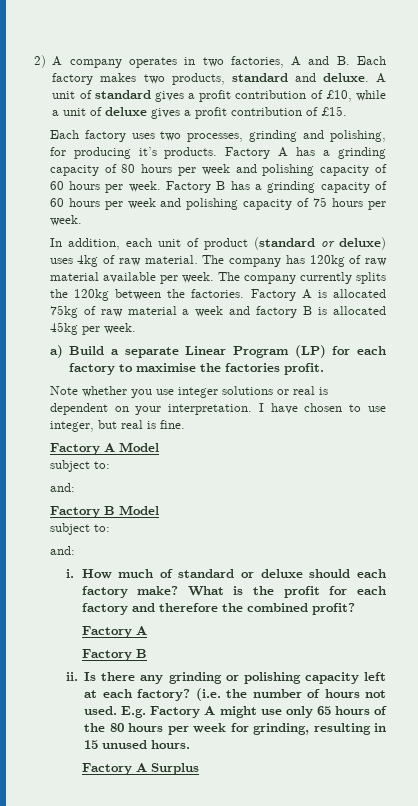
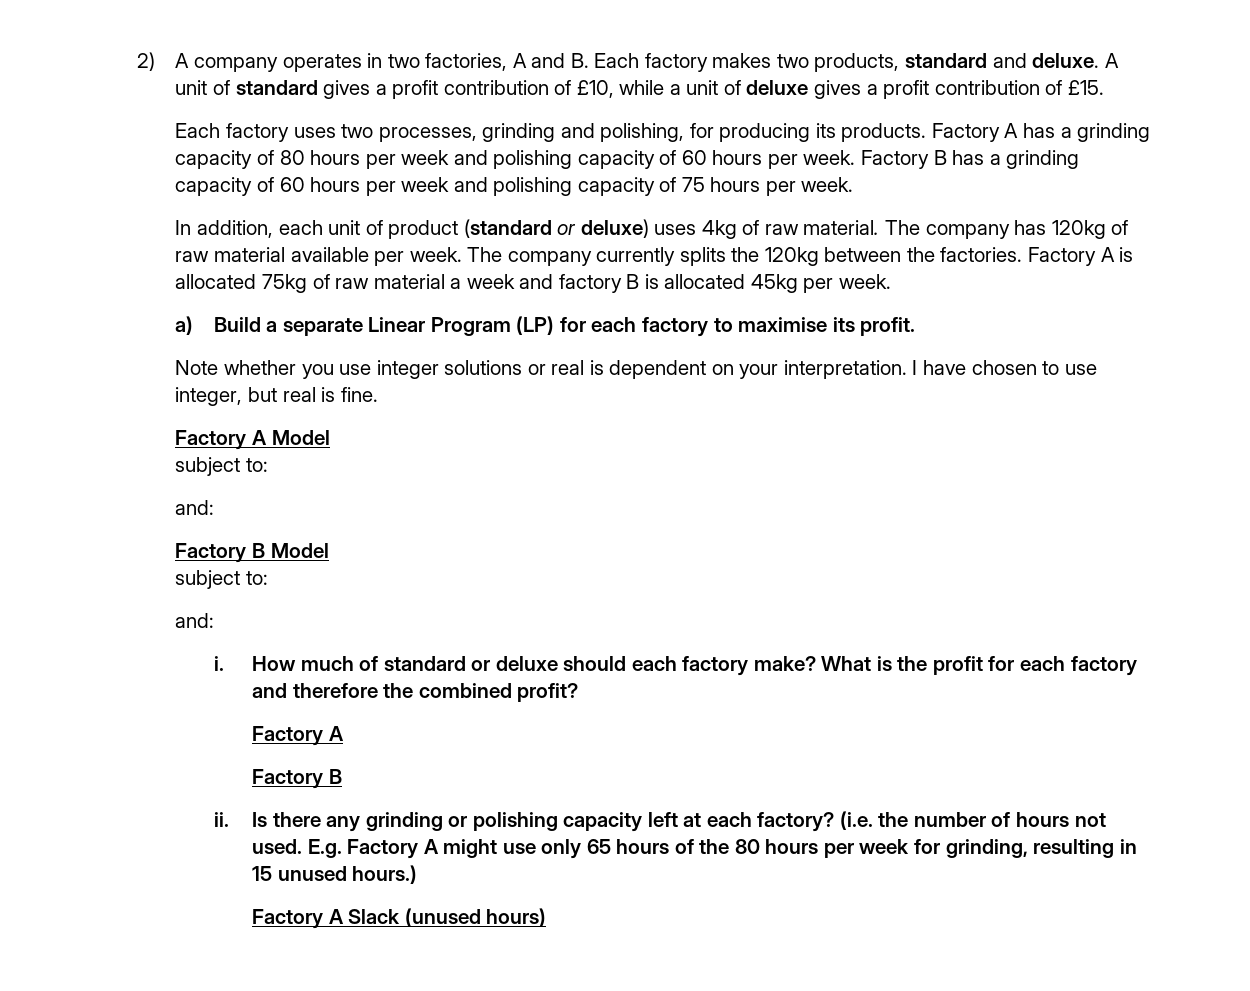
[138,147,157,156] it’s -> [815,123,836,138] its
[200,363,281,372] the factories -> [832,317,855,332] its
[151,740,191,749] [81,763,199,775] hours. // Factory A Surplus -> [352,865,418,884] [251,908,547,929] hours.) // Factory A Slack (unused hours)

